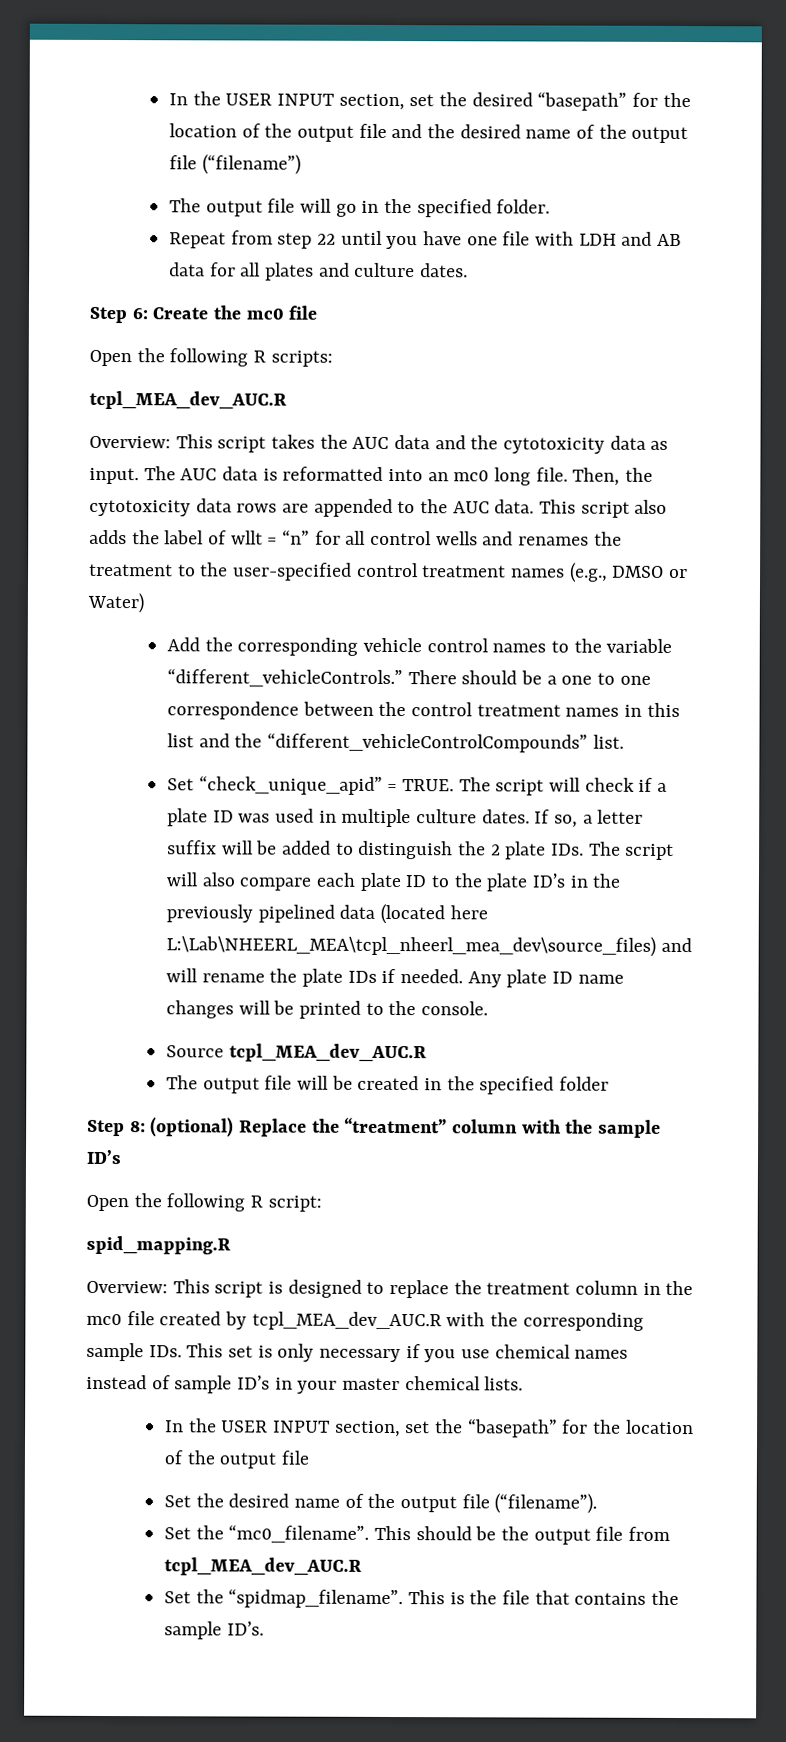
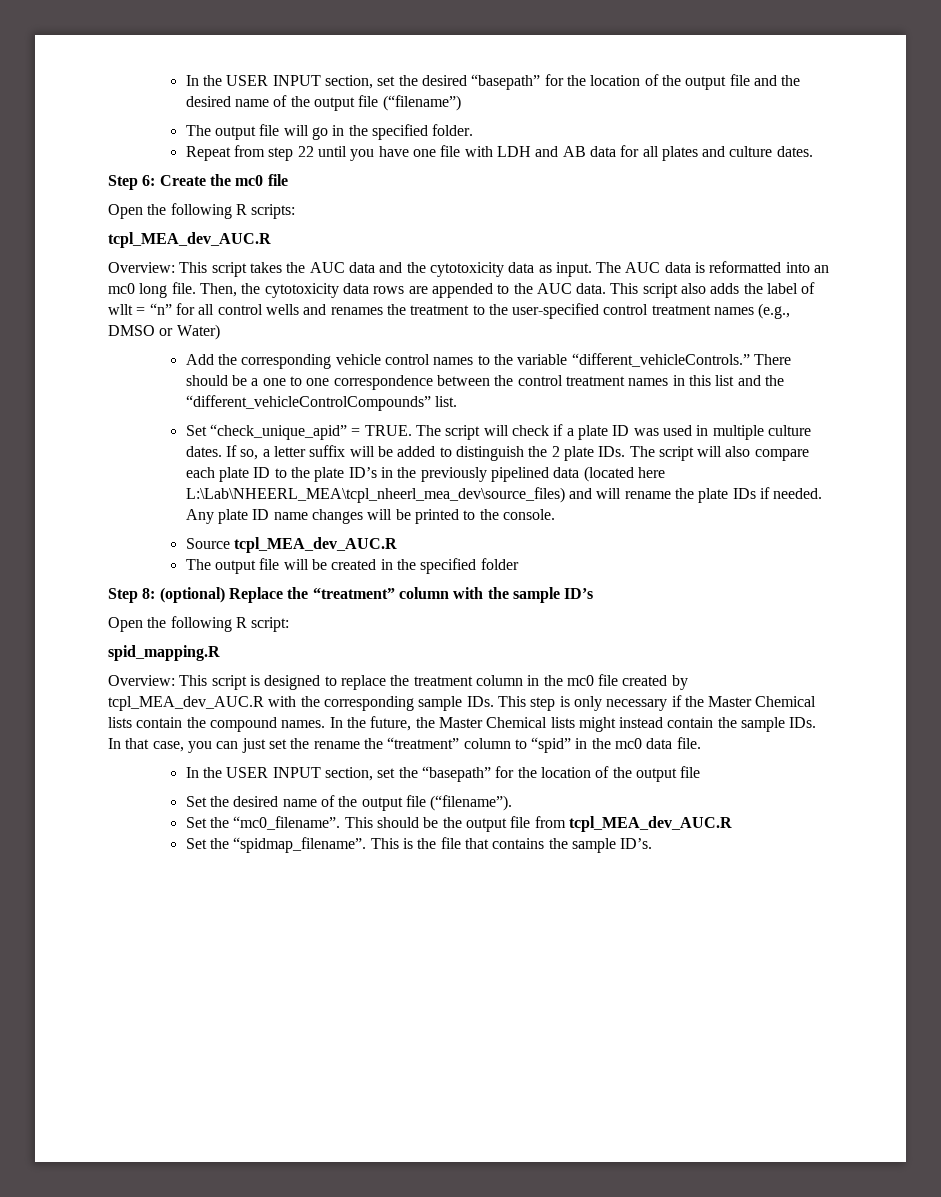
[228,1345,254,1358] set -> [530,697,556,711] step
[424,1344,629,1363] [86,1374,524,1394] you use chemical names instead of sample ID’s in your master chemical lists. -> [684,696,817,707] [108,716,817,732] [108,737,701,753] the Master Chemical lists contain the compound names. In the future, the Master Chemical lists might instead contain the sample IDs. In that case, you can just set the rename the “treatment” column to “spid” in the mc0 data file.

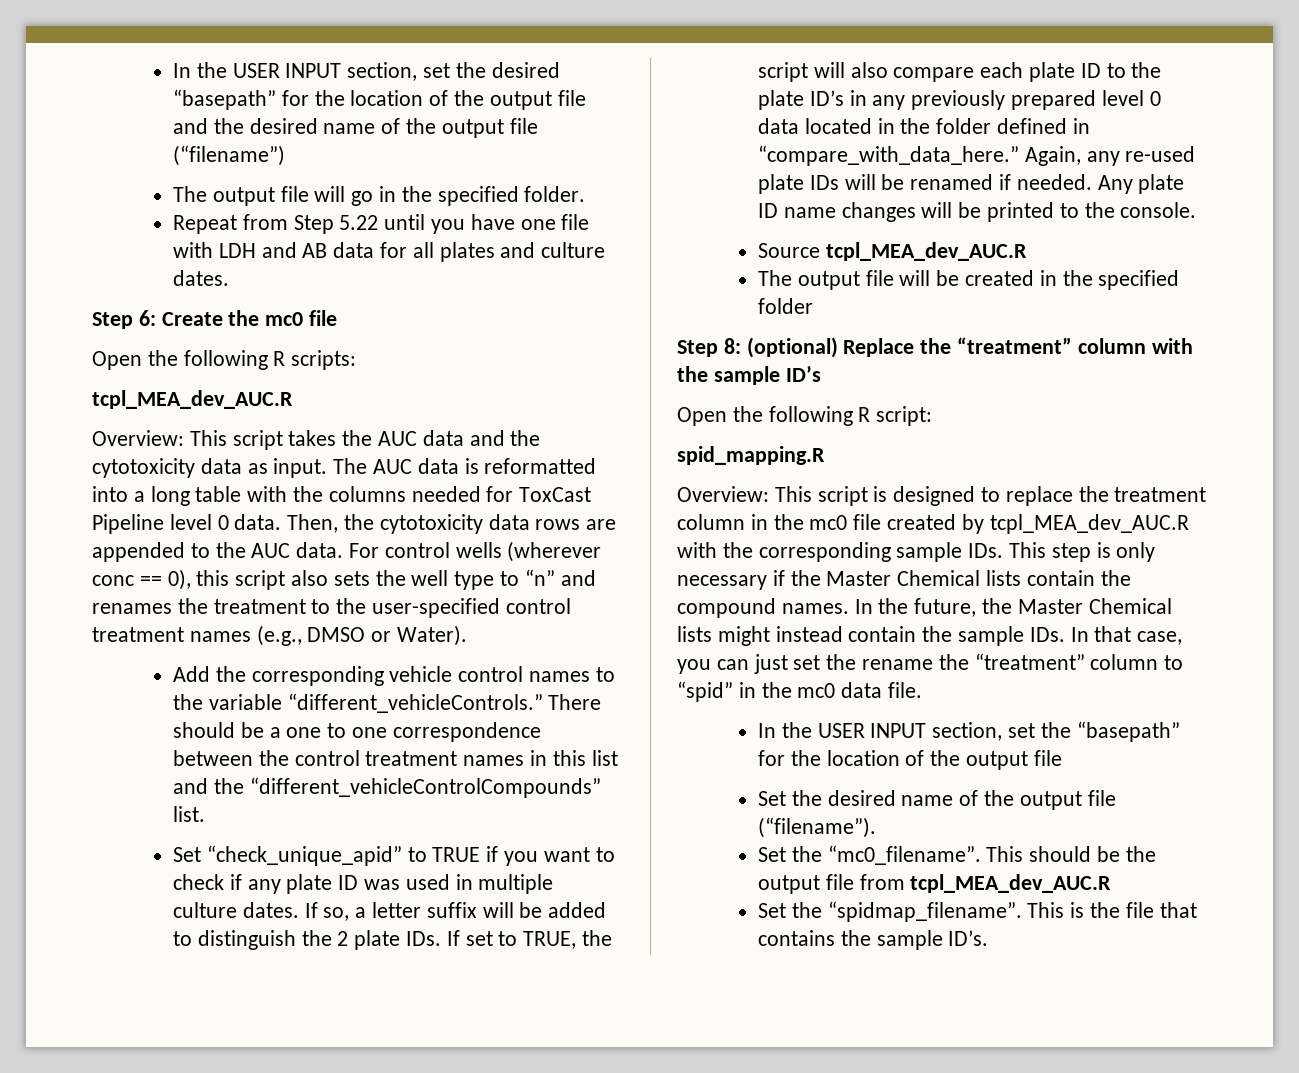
[268,146,314,161] step 22 -> [293,215,379,234] Step 5.22
[814,265,830,273] [108,282,196,298] an mc0 long file. -> [133,486,592,506] [92,514,282,534] a long table with the columns needed for ToxCast Pipeline level 0 data.
[610,282,816,298] [108,303,299,315] This script also adds the label of wllt = “n” for all control wells -> [349,541,602,562] [92,569,555,590] For control wells (wherever conc == 0), this script also sets the well type to “n”
[176,324,220,340] Water) -> [397,625,468,646] Water).
[351,425,509,440] = TRUE. The script will -> [407,846,615,866] to TRUE if you want to
[566,428,574,436] a -> [247,879,281,894] any
[629,446,655,457] The -> [446,930,613,949] If set to TRUE, the
[397,466,665,482] [185,487,756,503] the previously pipelined data (located here L:\Lab\NHEERL_MEA\tcpl_nheerl_mea_dev\source_files) and will rename the plate IDs -> [872,90,1161,110] [758,118,1090,134] [758,145,1196,166] [758,174,994,194] any previously prepared level 0 data located in the folder defined in “compare_with_data_here.” Again, any re-used plate IDs will be renamed

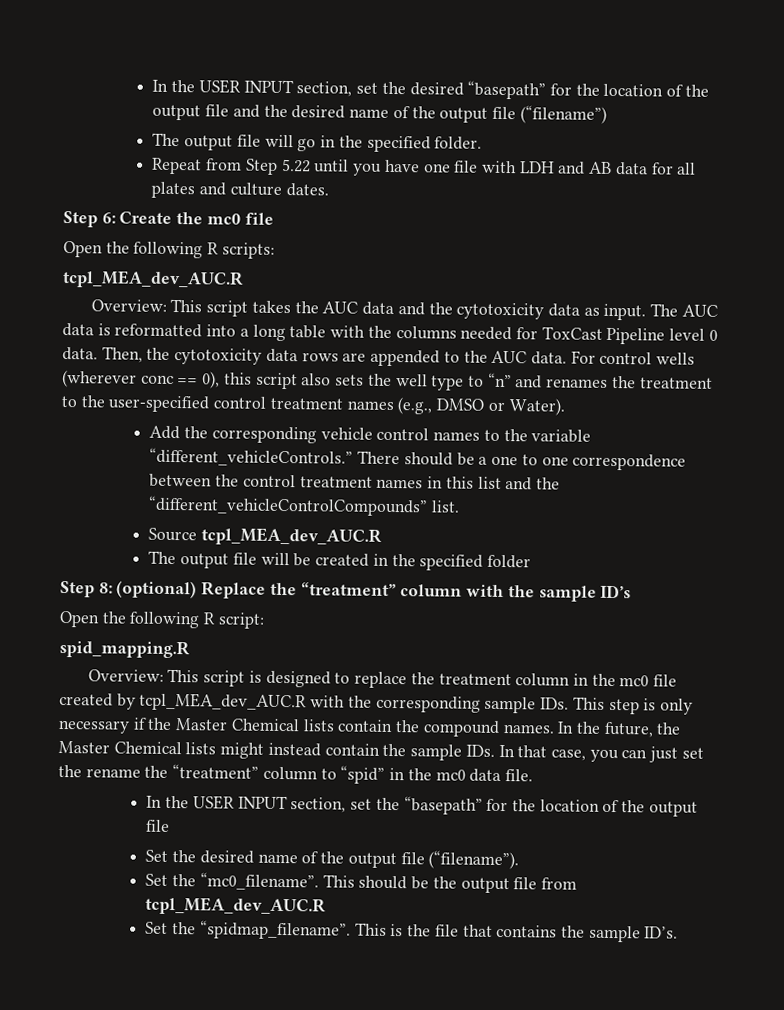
[173,845,615,866] [173,874,554,894] [173,902,607,921] [173,930,613,950] [758,62,1162,82] [758,90,1161,110] [758,118,1090,134] [758,145,1196,166] [758,174,1185,194] [758,202,1197,222] // Set “check_unique_apid” to TRUE if you want to check if any plate ID was used in multiple culture dates. If so, a letter suffix will be added to distinguish the 2 plate IDs. If set to TRUE, the script will also compare each plate ID to the plate ID’s in any previously prepared level 0 data located in the folder defined in “compare_with_data_here.” Again, any re-used plate IDs will be renamed if needed. Any plate ID name changes will be printed to the console. -> (461, 506) none

